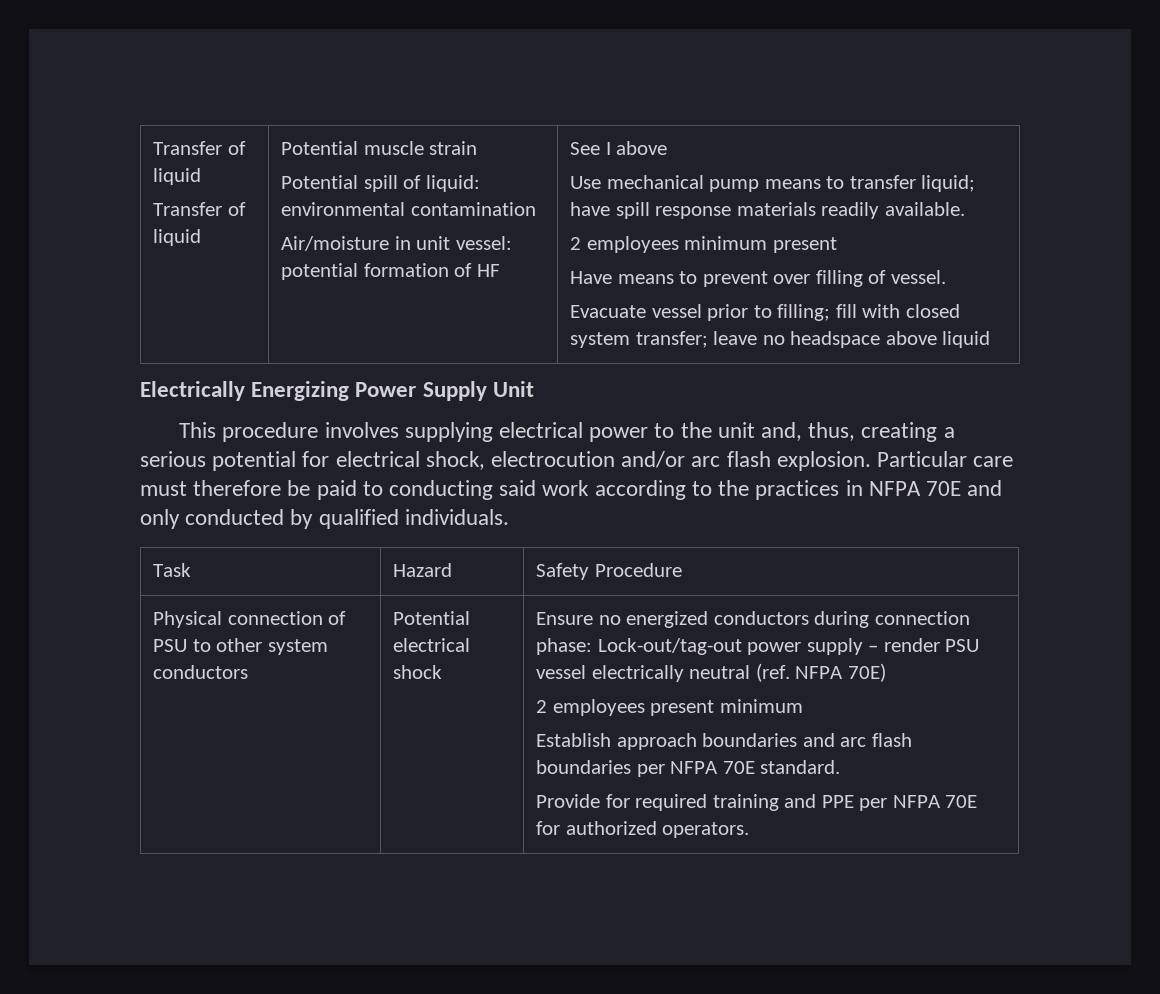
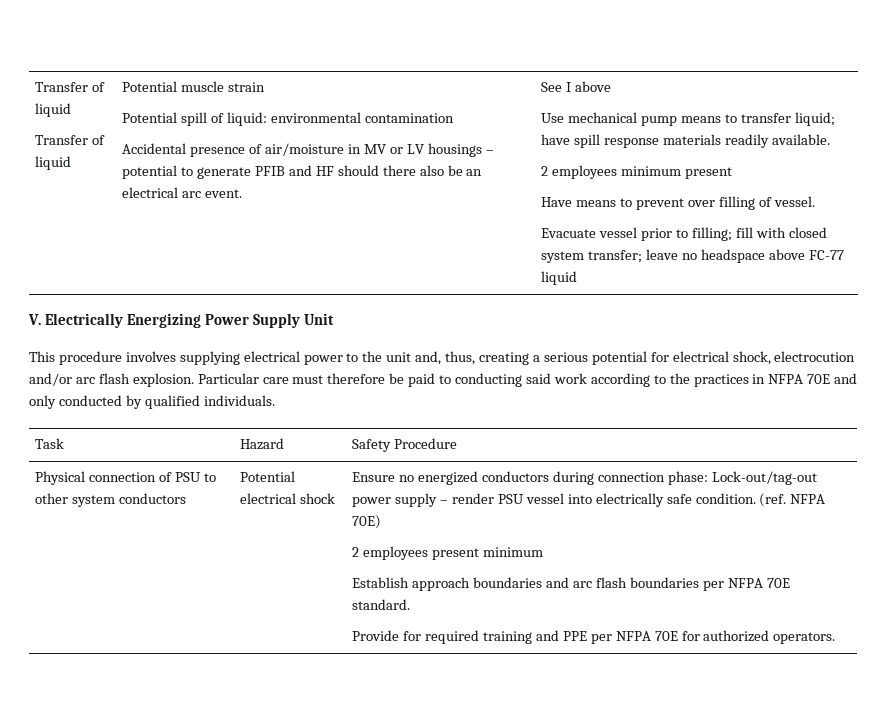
[281,236,512,251] [281,263,500,280] Air/moisture in unit vessel: potential formation of HF -> [122,143,494,157] [122,165,483,179] [122,187,243,198] Accidental presence of air/moisture in MV or LV housings – potential to generate PFIB and HF should there also be an electrical arc event.
[942,331,991,348] liquid // -> [808,250,844,260] [541,271,578,285] [28,314,41,325] FC-77 liquid // V.
[591,665,751,682] electrically neutral -> [567,493,756,507] into electrically safe condition.

